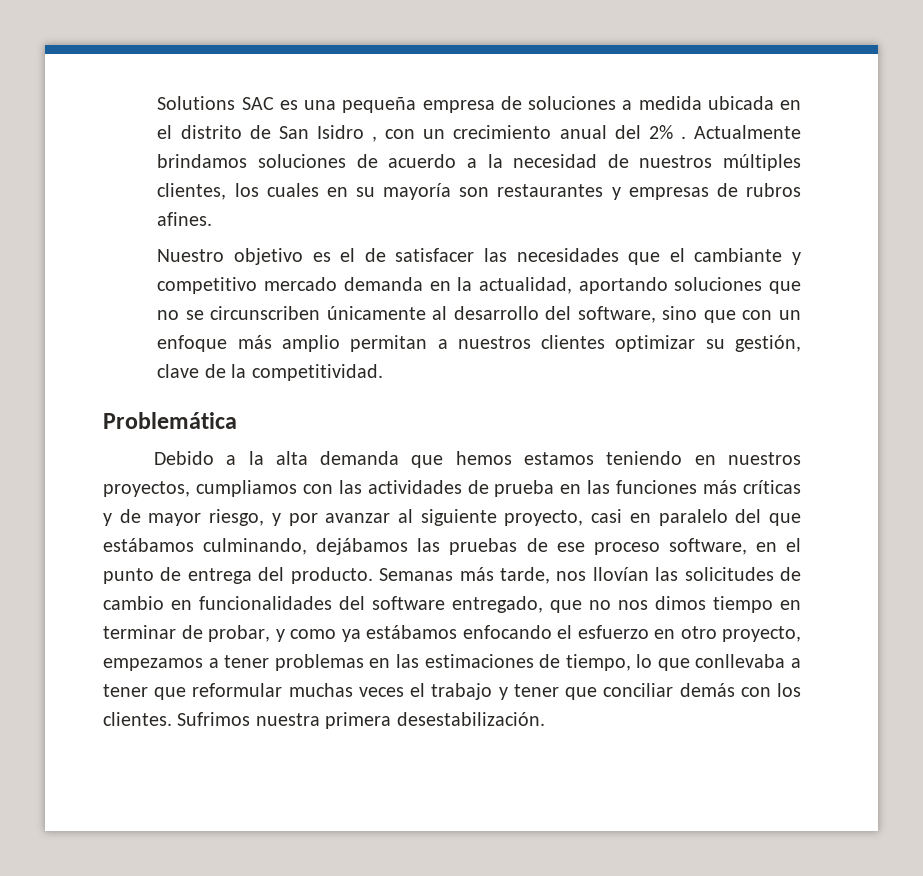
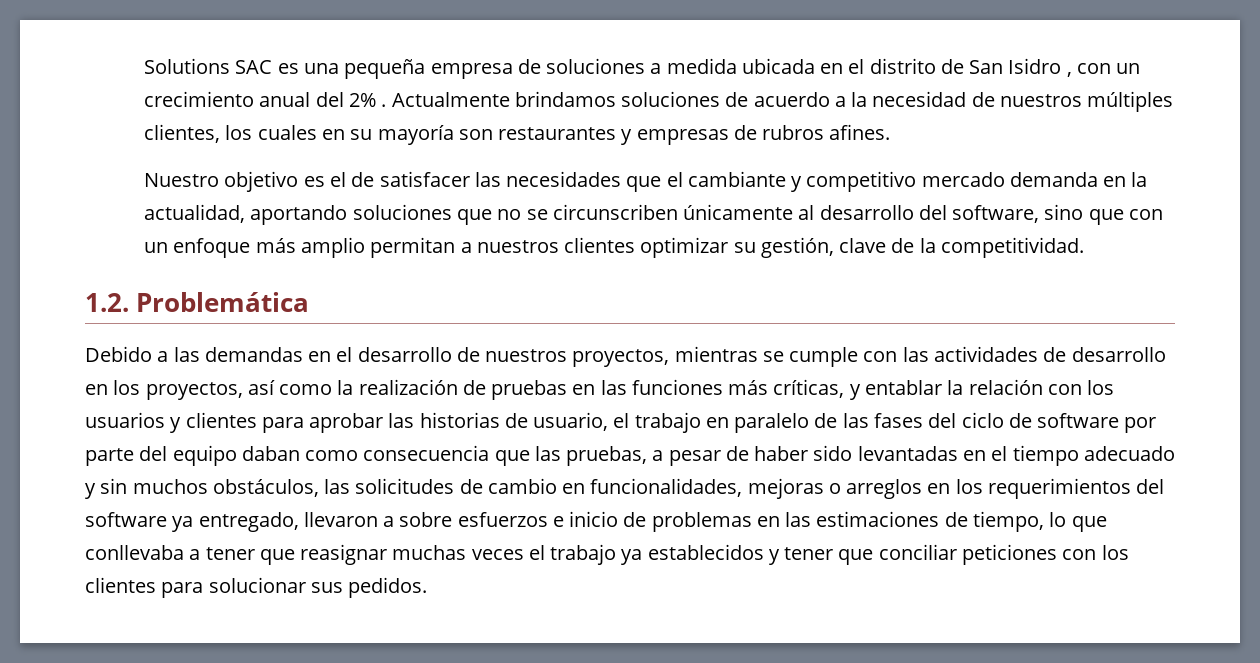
(383, 372) none -> [85,293,129,312] 1.2.
[248,451,801,468] [103,480,802,497] [103,509,801,526] [103,538,802,555] [103,567,649,584] la alta demanda que hemos estamos teniendo en nuestros proyectos, cumpliamos con las actividades de prueba en las funciones más críticas y de mayor riesgo, y por avanzar al siguiente proyecto, casi en paralelo del que estábamos culminando, dejábamos las pruebas de ese proceso software, en el punto de entrega del producto. Semanas más tarde, nos llovían -> [173,346,1166,367] [85,379,1115,400] [85,412,1157,433] [85,445,1175,466] [85,478,319,499] las demandas en el desarrollo de nuestros proyectos, mientras se cumple con las actividades de desarrollo en los proyectos, así como la realización de pruebas en las funciones más críticas, y entablar la relación con los usuarios y clientes para aprobar las historias de usuario, el trabajo en paralelo de las fases del ciclo de software por parte del equipo daban como consecuencia que las pruebas, a pesar de haber sido levantadas en el tiempo adecuado y sin muchos obstáculos,
[199,596,801,613] [103,625,801,642] [103,655,270,671] funcionalidades del software entregado, que no nos dimos tiempo en terminar de probar, y como ya estábamos enfocando el esfuerzo en otro proyecto, empezamos a tener -> [590,478,1165,499] [85,511,647,532] funcionalidades, mejoras o arreglos en los requerimientos del software ya entregado, llevaron a sobre esfuerzos e inicio de
[192,683,283,697] reformular -> [300,544,388,565] reasignar
(493, 691) none -> [621,544,764,565] ya establecidos
[679,683,802,697] [103,712,545,729] demás con los clientes. Sufrimos nuestra primera desestabilización. -> [961,544,1129,565] [85,577,428,598] peticiones con los clientes para solucionar sus pedidos.

